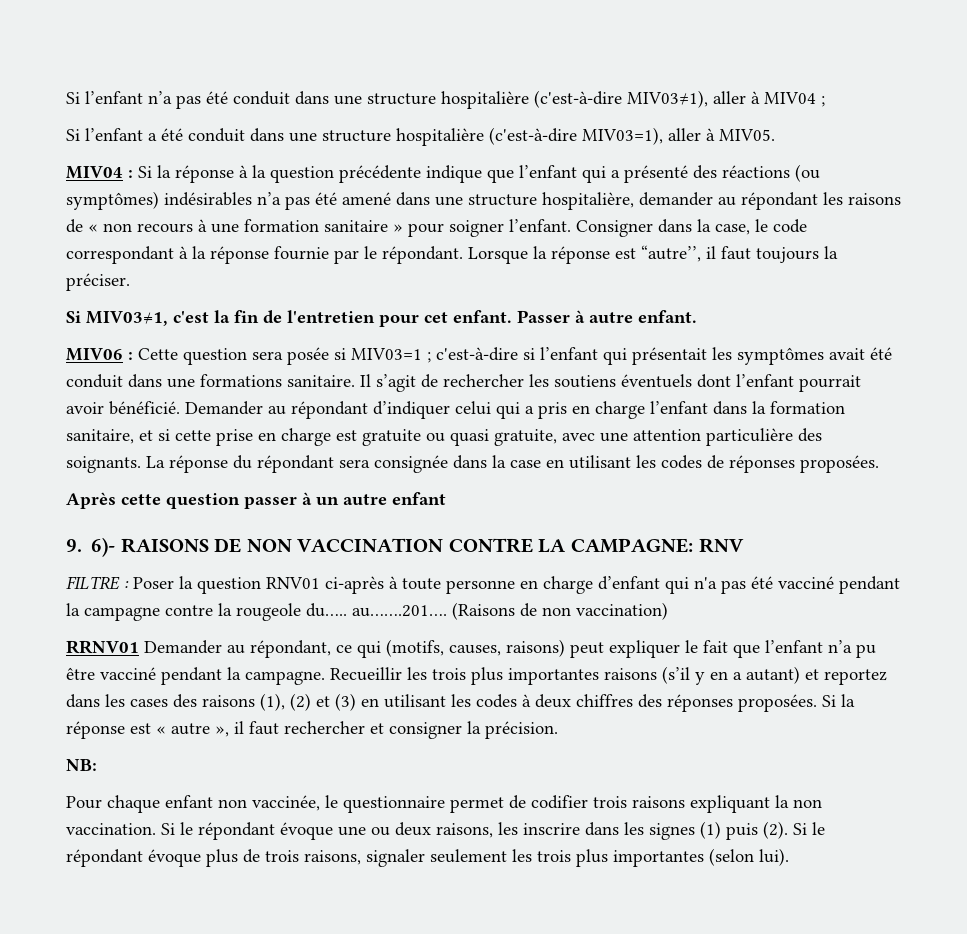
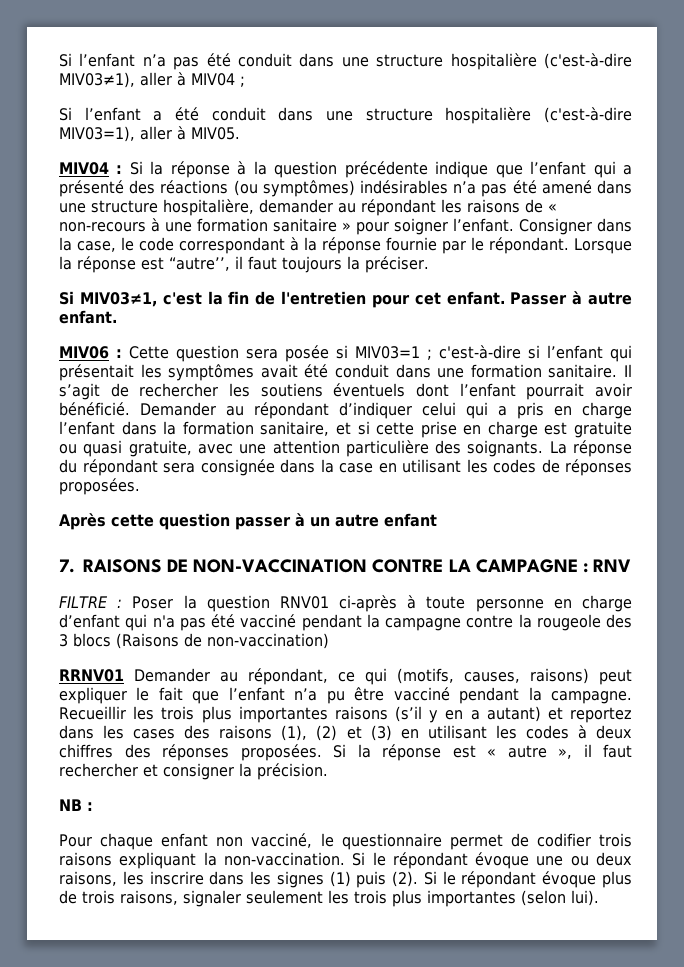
[103,223,193,233] non recours -> [59,222,146,232] non-recours
[200,374,282,387] formations -> [470,364,542,378] formation
[66,537,693,557] 9. 6)- RAISONS DE NON VACCINATION CONTRE LA CAMPAGNE: -> [59,559,588,573] 7. RAISONS DE NON-VACCINATION CONTRE LA CAMPAGNE :
[306,602,668,620] du….. au…….201…. (Raisons de non vaccination) -> [606,614,632,628] [59,633,329,649] des 3 blocs (Raisons de non-vaccination)
[66,759,97,771] NB: -> [59,799,93,811] NB :
[252,795,320,811] vaccinée, -> [251,833,313,848] vacciné,
[793,799,822,808] [66,823,156,835] non vaccination. -> [223,852,345,866] non-vaccination.

